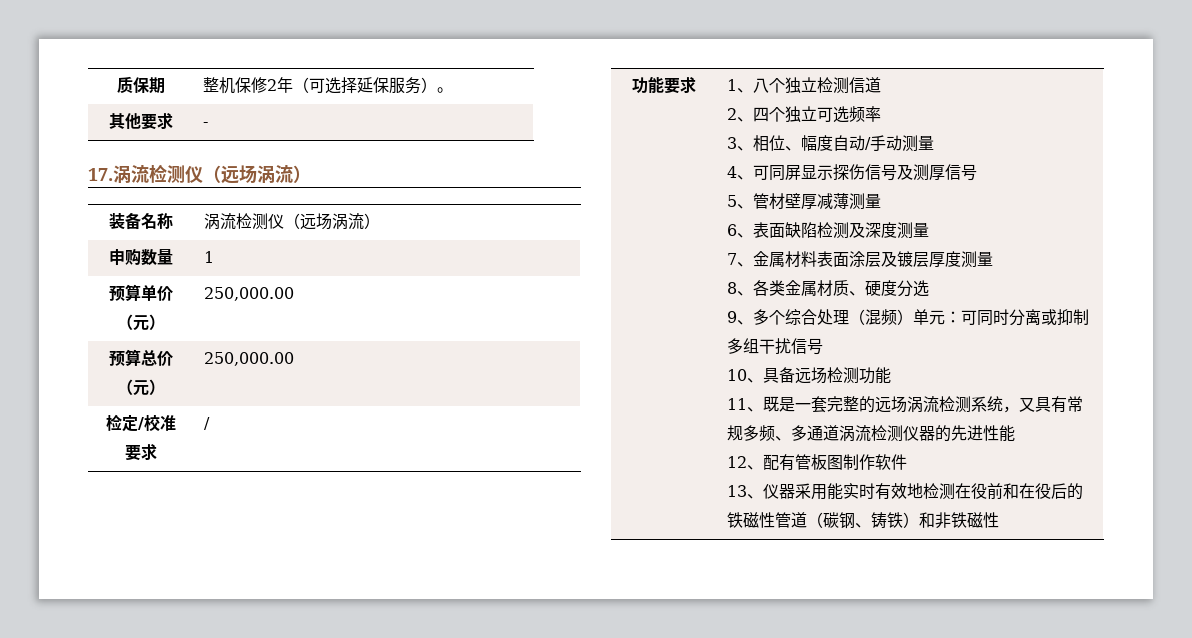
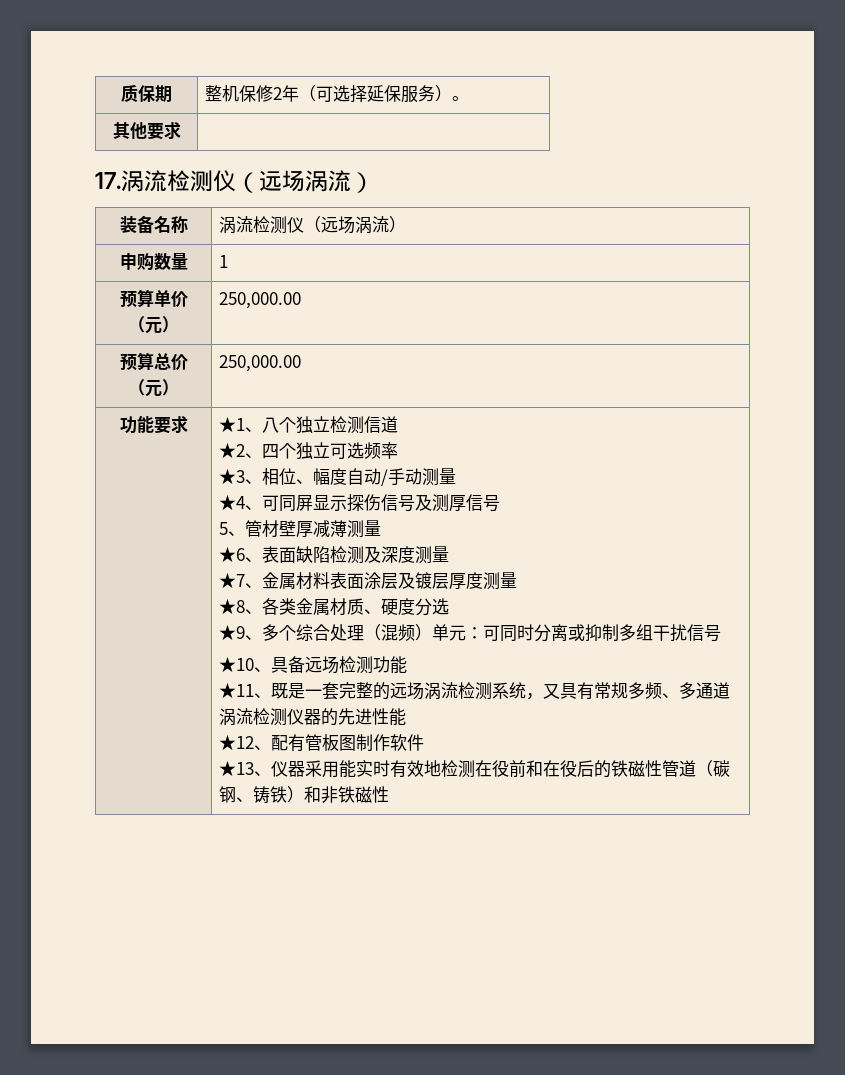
[203,122,209,127] - -> (181, 130) none
[106,414,176,432] [125,443,157,461] [204,417,211,430] // 检定/校准要求 | / -> (301, 363) none
[727,79,738,91] 1 -> [218,417,245,433] ★1
[727,108,738,120] 2 -> [218,443,245,459] ★2
[727,137,738,149] 3 -> [218,469,245,485] ★3
[727,166,738,178] 4 -> [218,495,245,511] ★4
[727,224,738,236] 6 -> [218,547,245,563] ★6
[727,253,738,265] 7 -> [218,573,245,589] ★7
[727,282,738,294] 8 -> [218,599,245,615] ★8
[727,311,738,323] 9 -> [218,625,245,641] ★9
[727,369,748,381] 10 -> [218,657,254,673] ★10
[727,398,748,410] 11 -> [218,683,254,699] ★11
[727,456,748,468] 12 -> [218,735,254,751] ★12
[727,485,748,497] 13 -> [218,761,254,777] ★13

